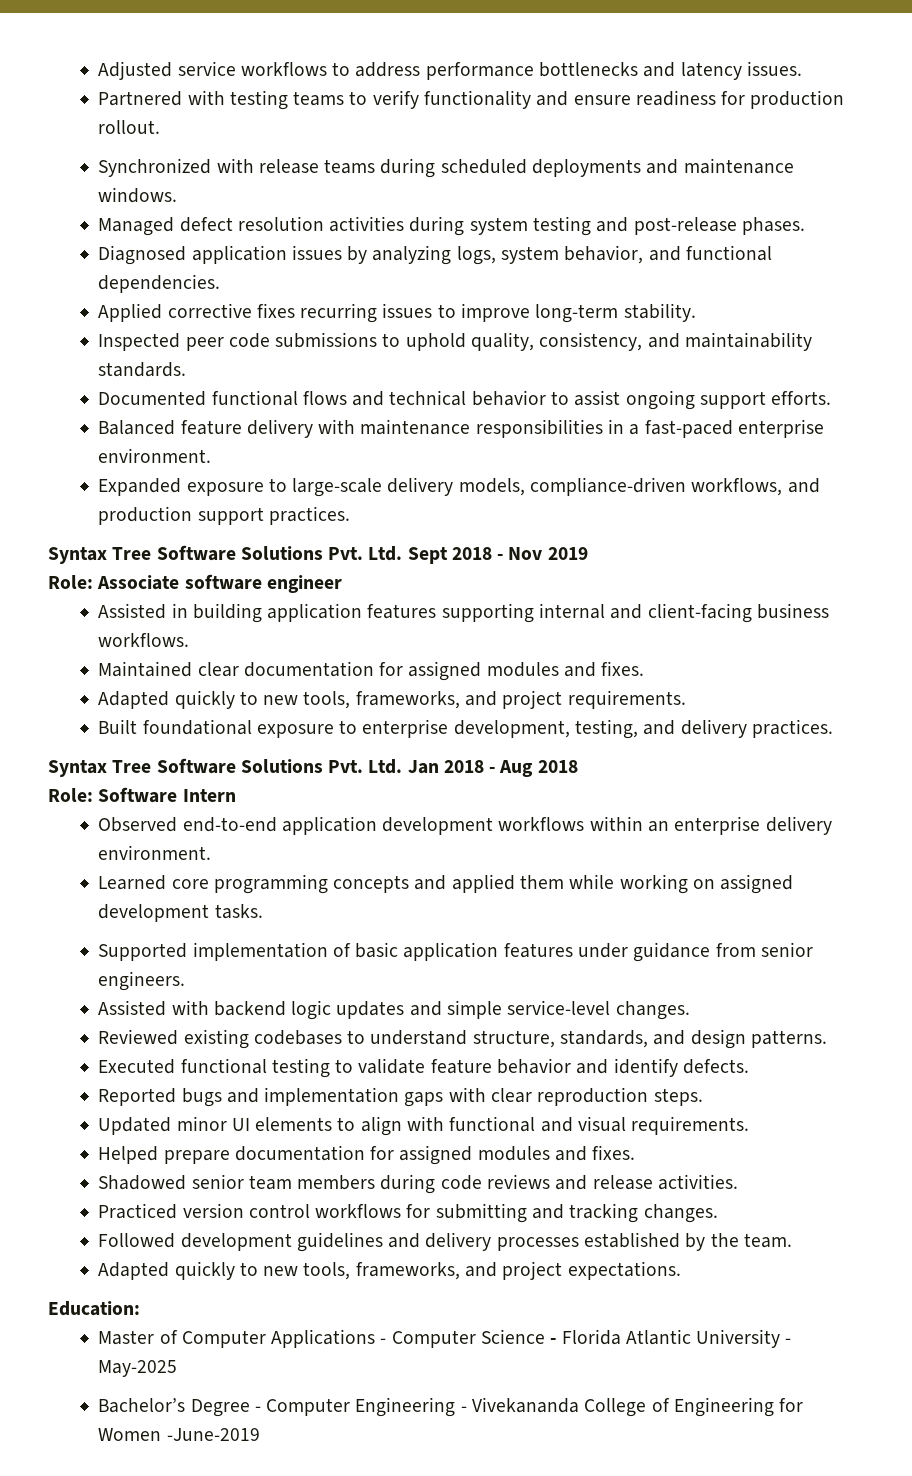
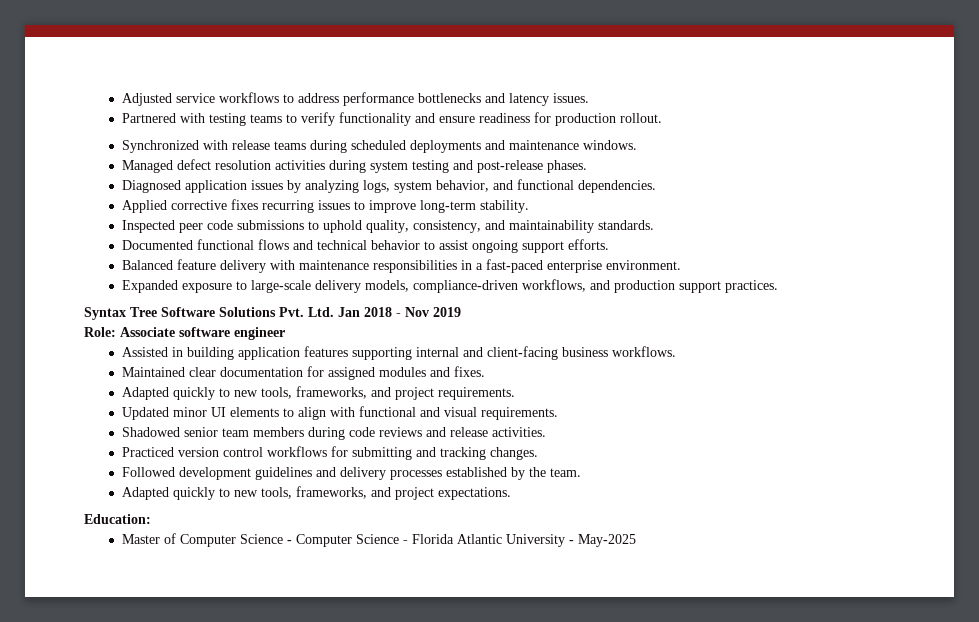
[407,547,448,564] Sept -> [338,307,360,317] Jan
[98,719,833,739] [48,758,578,777] [48,787,236,803] [98,816,832,835] [98,845,212,860] [98,874,794,894] [98,904,263,922] [98,942,813,962] [98,971,186,991] [98,1000,690,1020] [98,1029,827,1049] [98,1058,749,1078] [98,1087,703,1107] // Built foundational exposure to enterprise development, testing, and delivery practices. // Syntax Tree Software Solutions Pvt. Ltd. Jan 2018 - Aug 2018 // Role: Software Intern // Observed end-to-end application development workflows within an enterprise delivery environment. // Learned core programming concepts and applied them while working on assigned development tasks. // Supported implementation of basic application features under guidance from senior engineers. // Assisted with backend logic updates and simple service-level changes. // Reviewed existing codebases to understand structure, standards, and design patterns. // Executed functional testing to validate feature behavior and identify defects. // Reported bugs and implementation gaps with clear reproduction steps. -> (515, 393) none
[98,1145,636,1165] // Helped prepare documentation for assigned modules and fixes. -> (558, 413) none
[271,1329,376,1348] Applications -> [239,534,283,544] Science
[98,1397,804,1417] [98,1428,260,1441] // Bachelor’s Degree - Computer Engineering - Vivekananda College of Engineering for Women -June-2019 -> (636, 540) none

